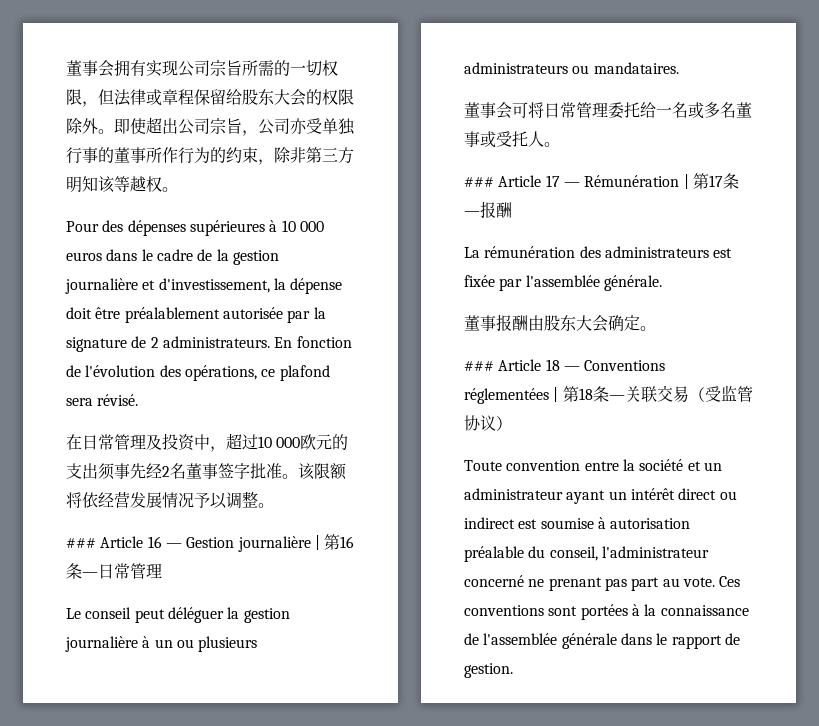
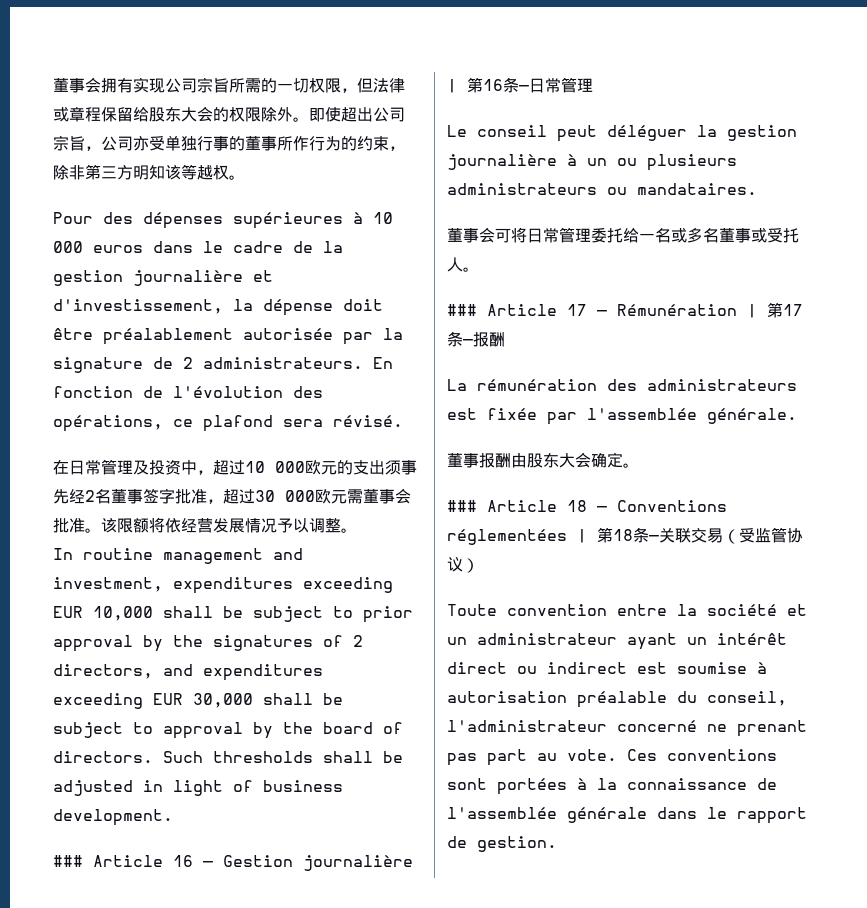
(282, 471) none -> [207,488,411,504] [53,518,85,533] ，超过30 000欧元需董事会批准
(274, 505) none -> [53,548,303,564] [53,577,393,594] [53,606,413,623] [53,635,363,652] [53,664,323,681] [53,693,343,709] [53,722,403,739] [53,751,403,763] [53,780,343,796] [53,809,173,826] // In routine management and investment, expenditures exceeding EUR 10,000 shall be subject to prior approval by the signatures of 2 directors, and expenditures exceeding EUR 30,000 shall be subject to approval by the board of directors. Such thresholds shall be adjusted in light of business development.

